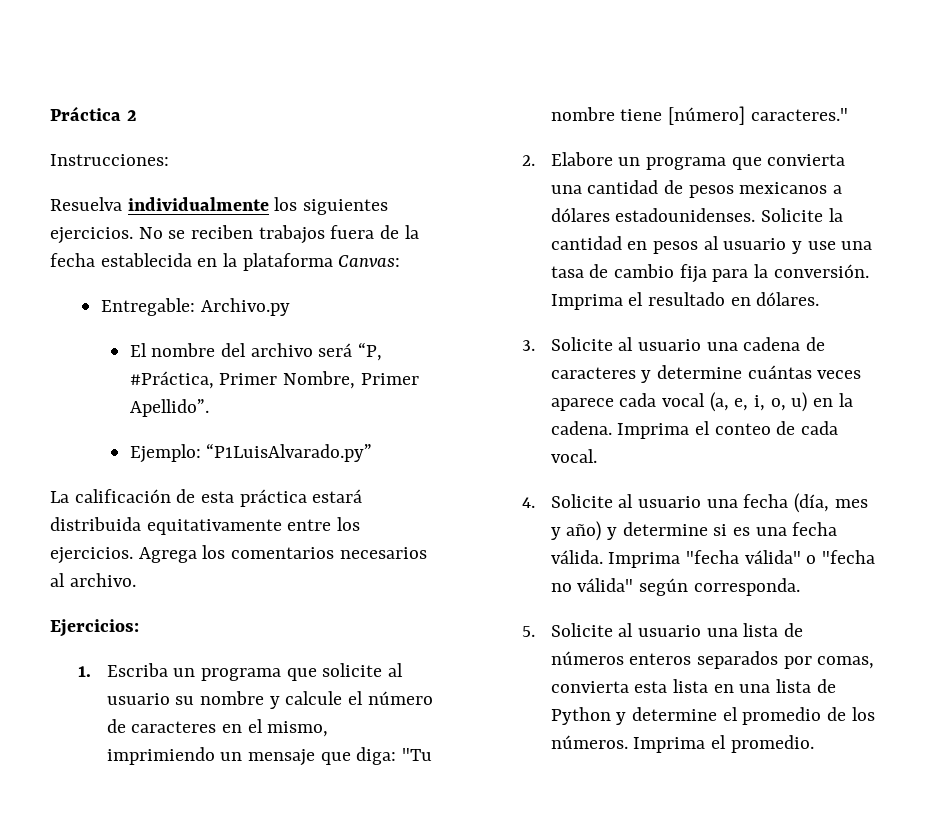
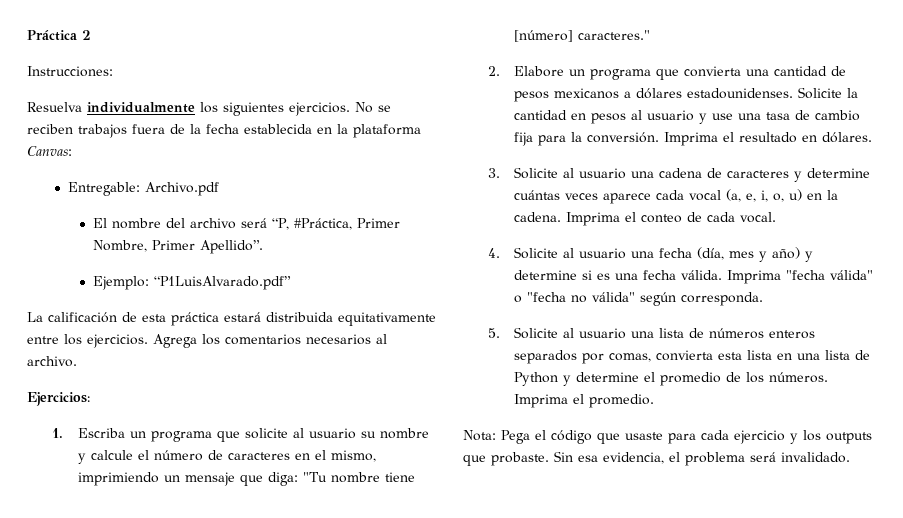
[201,298,291,316] Archivo.py -> [144,182,219,196] Archivo.pdf
[206,443,373,462] “P1LuisAlvarado.py” -> [153,276,291,290] “P1LuisAlvarado.pdf”
(814, 744) none -> [463,430,872,444] [463,451,850,466] // Nota: Pega el código que usaste para cada ejercicio y los outputs que probaste. Sin esa evidencia, el problema será invalidado.

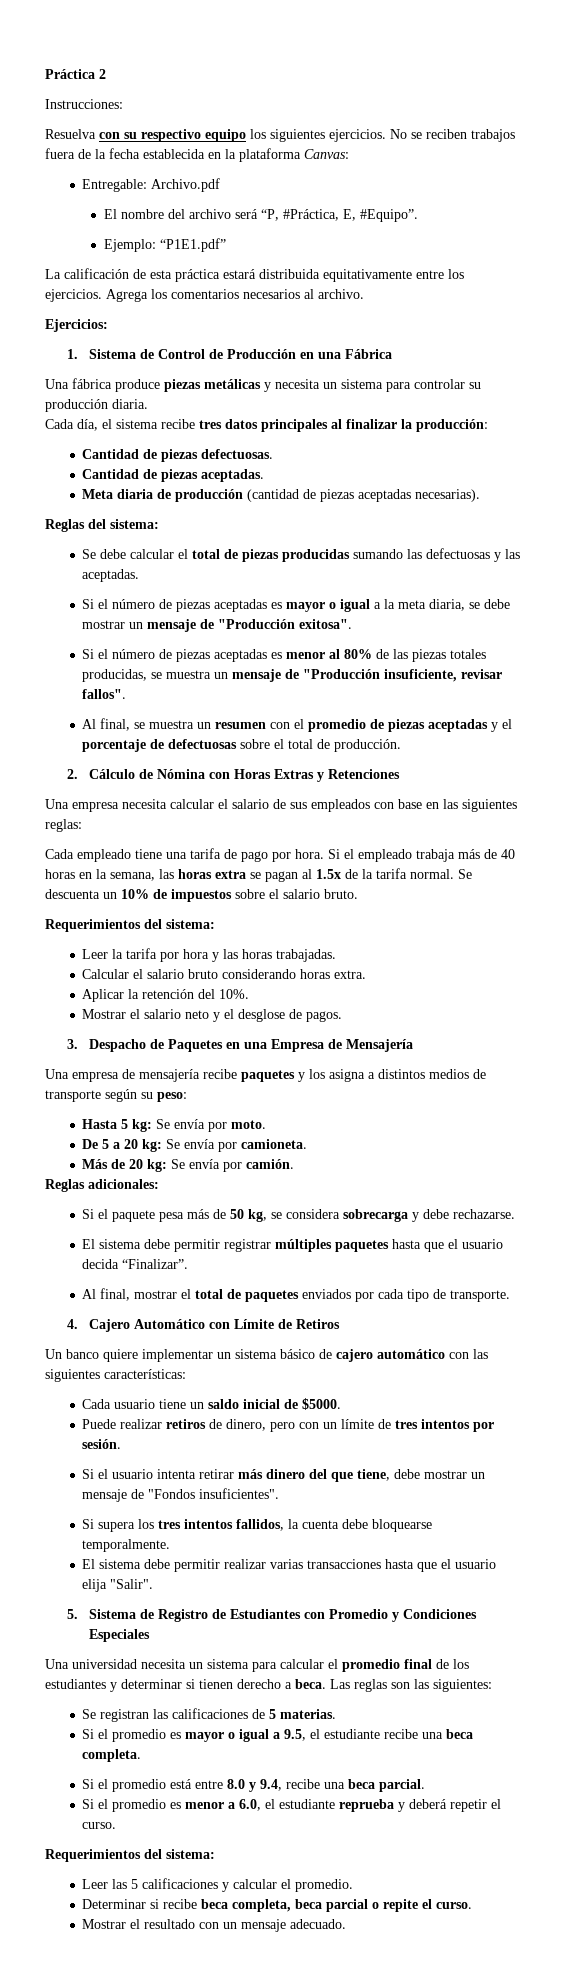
[87,102,195,113] individualmente -> [99,129,246,142] con su respectivo equipo
[356,218,400,228] [92,240,263,254] Primer Nombre, Primer Apellido”. -> [342,209,418,222] E, #Equipo”.
[153,276,291,290] “P1LuisAlvarado.pdf” -> [159,238,226,252] “P1E1.pdf”
[77,428,429,442] [77,450,376,464] [77,472,415,486] [513,30,650,42] [488,66,846,80] [513,87,858,102] [513,110,860,124] [513,132,872,146] [488,167,870,182] [513,189,838,204] [513,212,776,226] [488,247,813,262] [513,270,873,284] [513,292,763,306] [488,327,815,339] [513,350,870,364] [513,372,828,386] [513,394,654,408] [463,430,872,444] [463,451,850,466] Escriba un programa que solicite al usuario su nombre y calcule el número de caracteres en el mismo, imprimiendo un mensaje que diga: "Tu nombre tiene [número] caracteres." // 2. Elabore un programa que convierta una cantidad de pesos mexicanos a dólares estadounidenses. Solicite la cantidad en pesos al usuario y use una tasa de cambio fija para la conversión. Imprima el resultado en dólares. // 3. Solicite al usuario una cadena de caracteres y determine cuántas veces aparece cada vocal (a, e, i, o, u) en la cadena. Imprima el conteo de cada vocal. // 4. Solicite al usuario una fecha (día, mes y año) y determine si es una fecha válida. Imprima "fecha válida" o "fecha no válida" según corresponda. // 5. Solicite al usuario una lista de números enteros separados por comas, convierta esta lista en una lista de Python y determine el promedio de los números. Imprima el promedio. // Nota: Pega el código que usaste para cada ejercicio y los outputs que probaste. Sin esa evidencia, el problema será invalidado. -> [88,349,392,359] [45,378,481,392] [45,399,148,412] [45,419,488,432] [82,449,274,462] [82,469,265,482] [82,489,481,502] [45,519,159,532] [82,548,521,562] [82,569,140,582] [82,599,511,612] [82,619,353,632] [82,649,487,662] [82,669,503,682] [82,689,127,699] [82,718,513,732] [82,739,402,752] [66,769,400,782] [45,799,517,812] [45,819,82,832] [45,848,515,862] [45,868,472,882] [45,889,358,902] [45,919,215,932] [82,948,337,962] [82,969,367,979] [82,989,250,1002] [82,1009,343,1022] [66,1039,413,1052] [45,1069,486,1082] [45,1089,187,1102] [82,1119,267,1132] [82,1139,308,1152] [82,1159,295,1172] [45,1179,159,1192] [82,1209,516,1222] [82,1239,504,1252] [82,1259,189,1269] [82,1288,511,1302] [66,1319,340,1332] [45,1349,488,1362] [45,1369,186,1382] [82,1398,342,1410] [82,1419,495,1432] [82,1439,122,1449] [82,1469,486,1482] [82,1488,280,1502] [82,1519,433,1532] [82,1539,171,1552] [82,1559,497,1572] [82,1579,154,1592] [66,1609,477,1622] [88,1629,150,1642] [45,1659,469,1672] [45,1679,492,1692] [82,1708,337,1722] [82,1729,474,1742] [82,1749,142,1762] [82,1779,426,1792] [82,1799,502,1812] [82,1822,117,1829] [45,1849,215,1862] [82,1878,354,1892] [82,1899,473,1912] [82,1919,347,1932] Sistema de Control de Producción en una Fábrica // Una fábrica produce piezas metálicas y necesita un sistema para controlar su producción diaria. // Cada día, el sistema recibe tres datos principales al finalizar la producción: // Cantidad de piezas defectuosas. // Cantidad de piezas aceptadas. // Meta diaria de producción (cantidad de piezas aceptadas necesarias). // Reglas del sistema: // Se debe calcular el total de piezas producidas sumando las defectuosas y las aceptadas. // Si el número de piezas aceptadas es mayor o igual a la meta diaria, se debe mostrar un mensaje de "Producción exitosa". // Si el número de piezas aceptadas es menor al 80% de las piezas totales producidas, se muestra un mensaje de "Producción insuficiente, revisar fallos". // Al final, se muestra un resumen con el promedio de piezas aceptadas y el porcentaje de defectuosas sobre el total de producción. // 2. Cálculo de Nómina con Horas Extras y Retenciones // Una empresa necesita calcular el salario de sus empleados con base en las siguientes reglas: // Cada empleado tiene una tarifa de pago por hora. Si el empleado trabaja más de 40 horas en la semana, las horas extra se pagan al 1.5x de la tarifa normal. Se descuenta un 10% de impuestos sobre el salario bruto. // Requerimientos del sistema: // Leer la tarifa por hora y las horas trabajadas. // Calcular el salario bruto considerando horas extra. // Aplicar la retención del 10%. // Mostrar el salario neto y el desglose de pagos. // 3. Despacho de Paquetes en una Empresa de Mensajería // Una empresa de mensajería recibe paquetes y los asigna a distintos medios de transporte según su peso: // Hasta 5 kg: Se envía por moto. // De 5 a 20 kg: Se envía por camioneta. // Más de 20 kg: Se envía por camión. // Reglas adicionales: // Si el paquete pesa más de 50 kg, se considera sobrecarga y debe rechazarse. // El sistema debe permitir registrar múltiples paquetes hasta que el usuario decida “Finalizar”. // Al final, mostrar el total de paquetes enviados por cada tipo de transporte. // 4. Cajero Automático con Límite de Retiros // Un banco quiere implementar un sistema básico de cajero automático con las siguientes características: // Cada usuario tiene un saldo inicial de $5000. // Puede realizar retiros de dinero, pero con un límite de tres intentos por sesión. // Si el usuario intenta retirar más dinero del que tiene, debe mostrar un mensaje de "Fondos insuficientes". // Si supera los tres intentos fallidos, la cuenta debe bloquearse temporalmente. // El sistema debe permitir realizar varias transacciones hasta que el usuario elija "Salir". // 5. Sistema de Registro de Estudiantes con Promedio y Condiciones Especiales // Una universidad necesita un sistema para calcular el promedio final de los estudiantes y determinar si tienen derecho a beca. Las reglas son las siguientes: // Se registran las calificaciones de 5 materias. // Si el promedio es mayor o igual a 9.5, el estudiante recibe una beca completa. // Si el promedio está entre 8.0 y 9.4, recibe una beca parcial. // Si el promedio es menor a 6.0, el estudiante reprueba y deberá repetir el curso. // Requerimientos del sistema: // Leer las 5 calificaciones y calcular el promedio. // Determinar si recibe beca completa, beca parcial o repite el curso. // Mostrar el resultado con un mensaje adecuado.

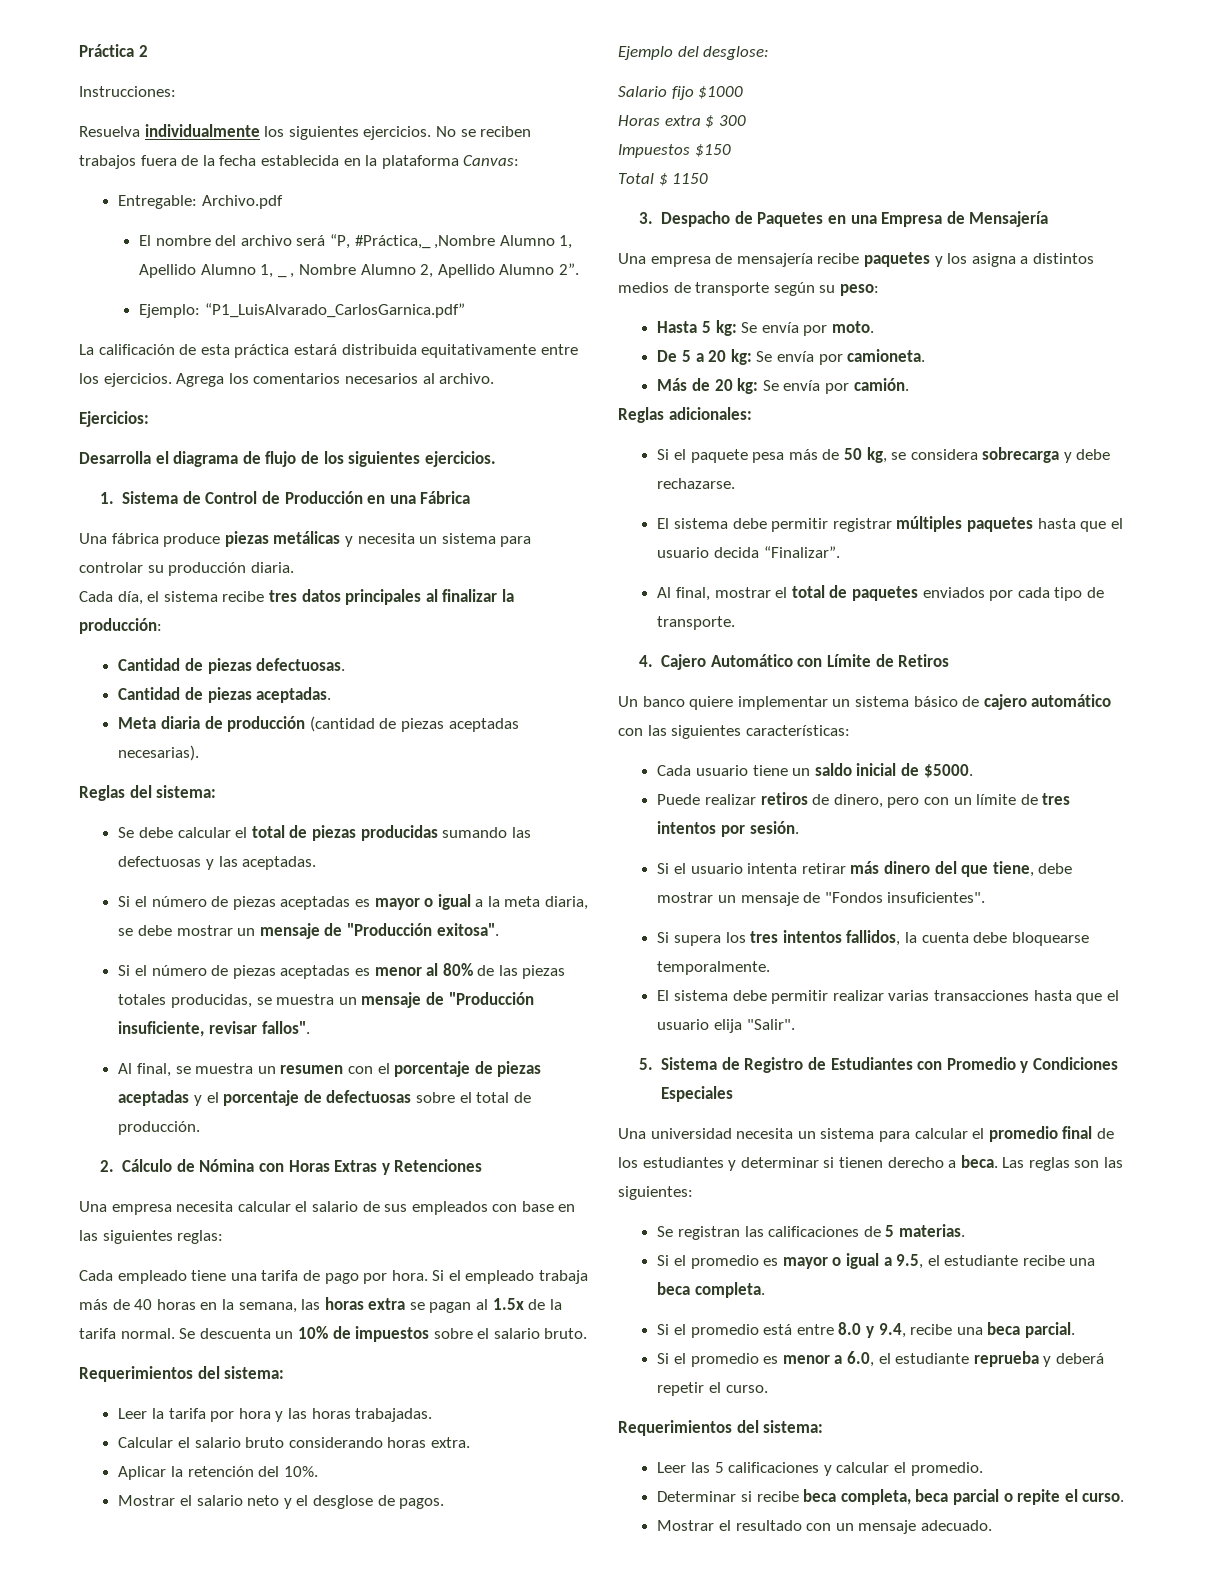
[99,129,246,142] con su respectivo equipo -> [144,124,260,137] individualmente
[282,209,418,222] #Práctica, E, #Equipo”. -> [354,235,573,249] [139,263,580,278] #Práctica,_ ,Nombre Alumno 1, Apellido Alumno 1, _ , Nombre Alumno 2, Apellido Alumno 2”.
[159,238,226,252] “P1E1.pdf” -> [204,303,465,318] “P1_LuisAlvarado_CarlosGarnica.pdf”
(108, 325) none -> [79,451,496,467] // Desarrolla el diagrama de flujo de los siguientes ejercicios.
[308,719,367,732] promedio -> [394,1061,471,1077] porcentaje
(343, 1016) none -> [618,46,770,60] [618,86,744,100] [618,115,746,128] [618,144,731,158] [618,173,709,186] // Ejemplo del desglose: // Salario fijo $1000 // Horas extra $ 300 // Impuestos $150 // Total $ 1150

